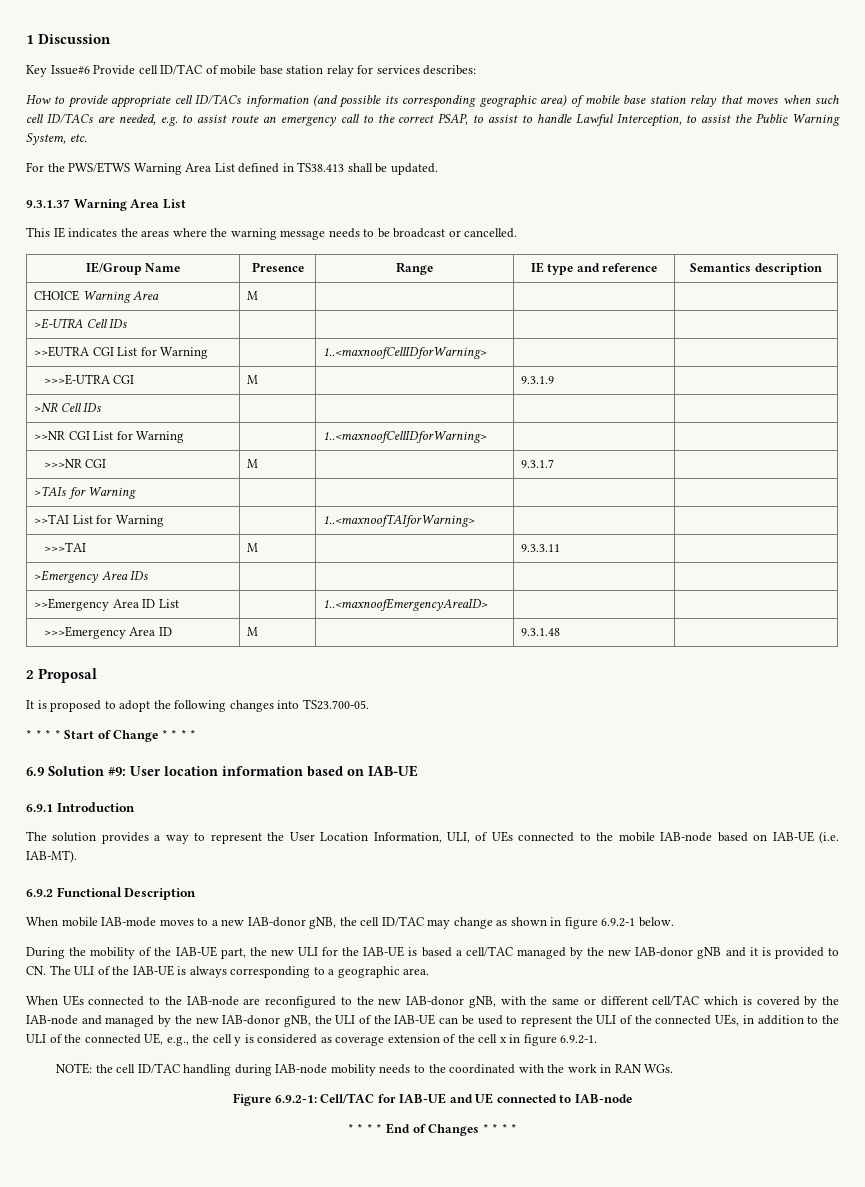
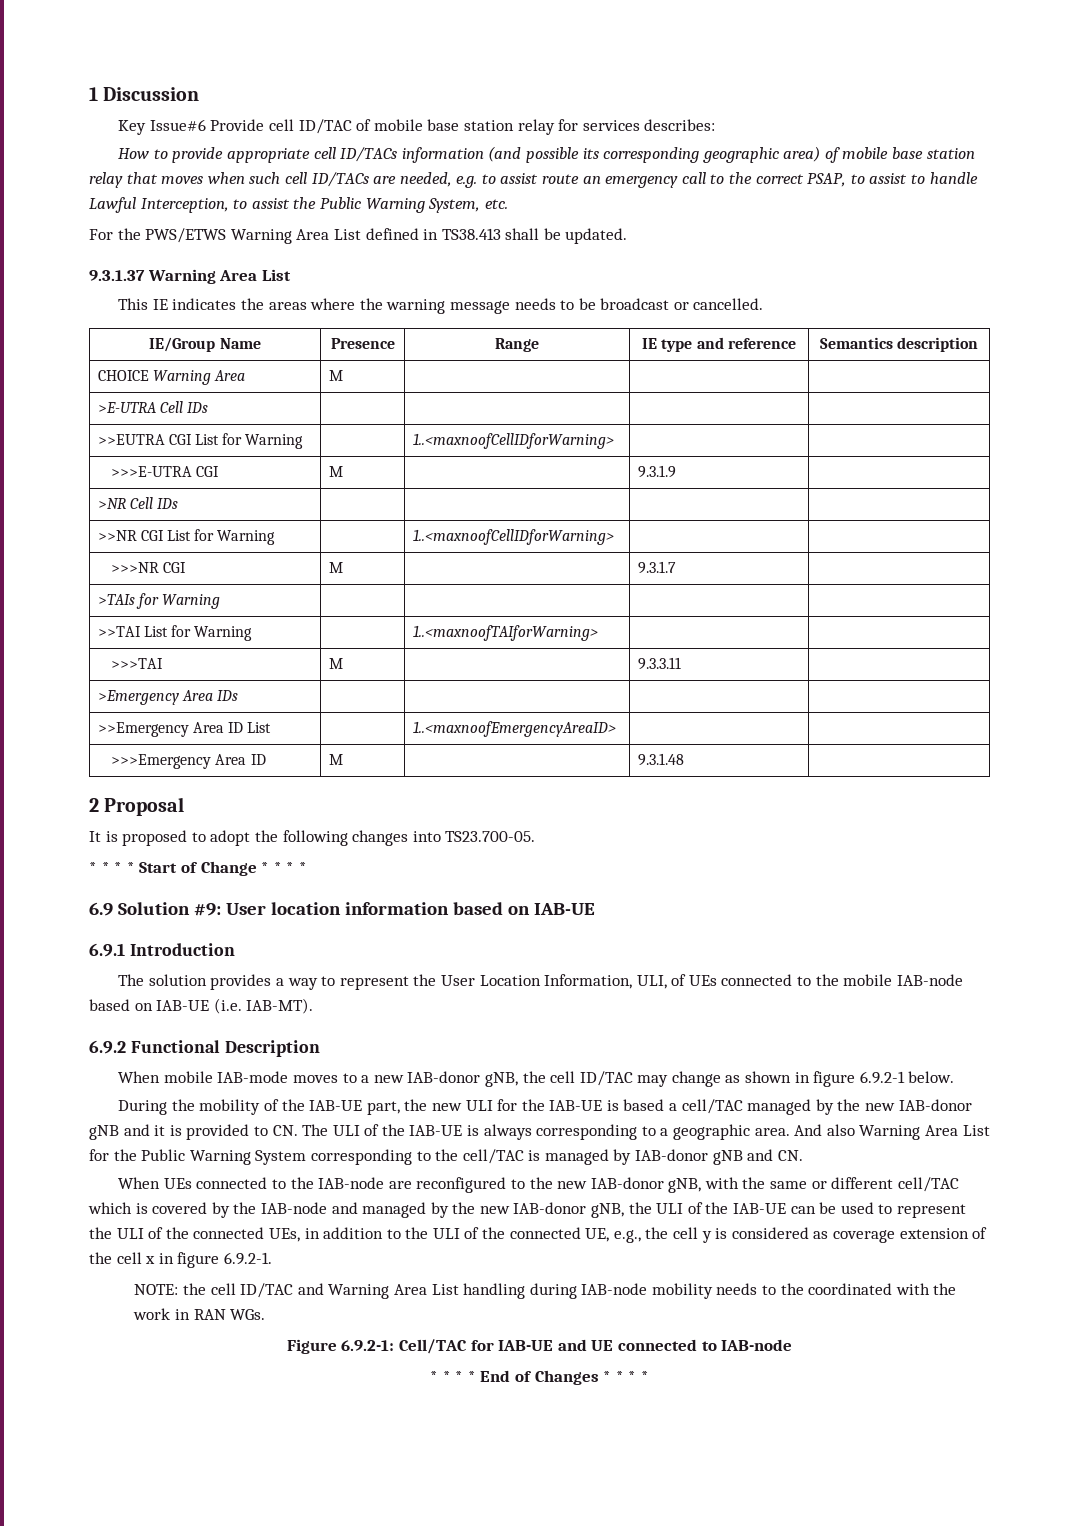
(430, 971) none -> [794,1124,990,1140] [89,1149,803,1165] And also Warning Area List for the Public Warning System corresponding to the cell/TAC is managed by IAB-donor gNB and CN.
(180, 1068) none -> [297,1283,459,1299] and Warning Area List

